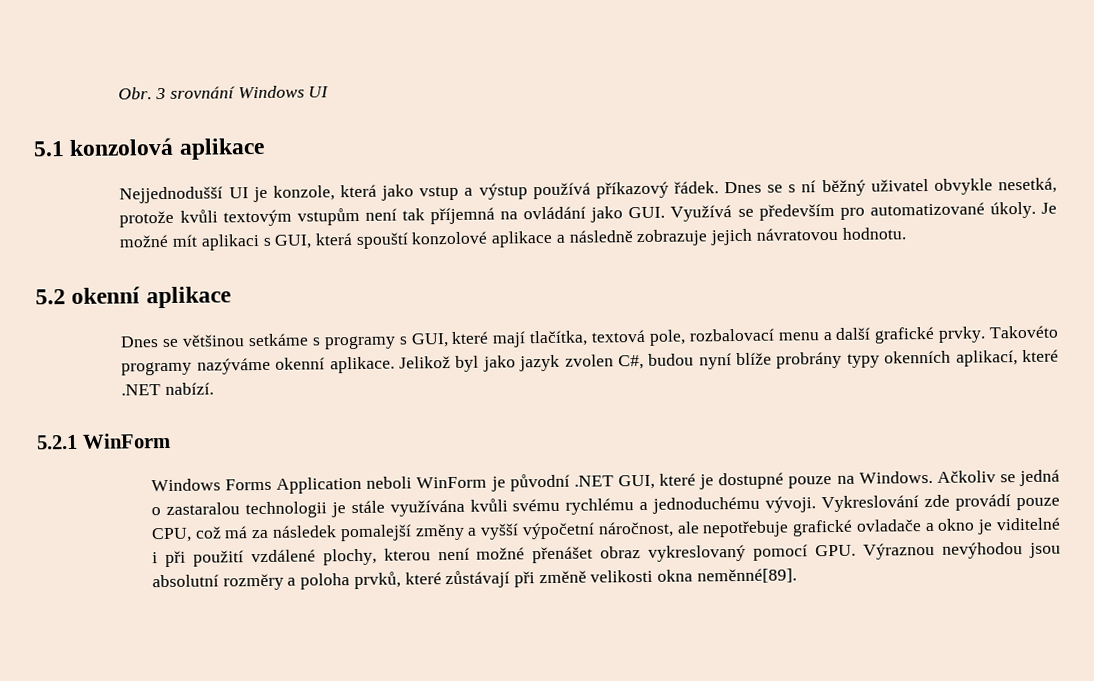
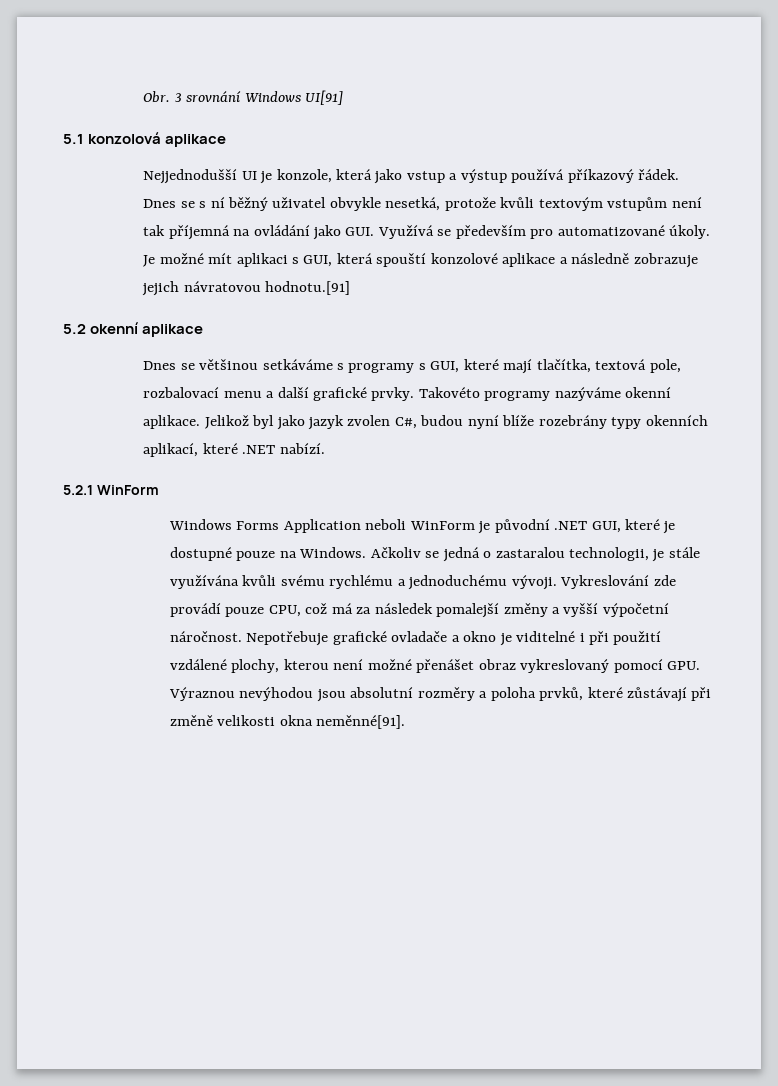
[308,86,330,98] UI -> [304,90,343,105] UI[91]
[841,227,906,240] hodnotu. -> [265,281,351,295] hodnotu.[91]
[248,333,310,347] setkáme -> [262,359,333,370] setkáváme
[776,351,843,369] probrány -> [538,415,607,429] rozebrány
[244,501,327,519] technologii -> [568,547,649,561] technologii,
[597,520,790,538] náročnost, ale nepotřebuje -> [169,631,329,646] náročnost. Nepotřebuje
[696,568,797,584] neměnné[89]. -> [316,715,406,729] neměnné[91].

